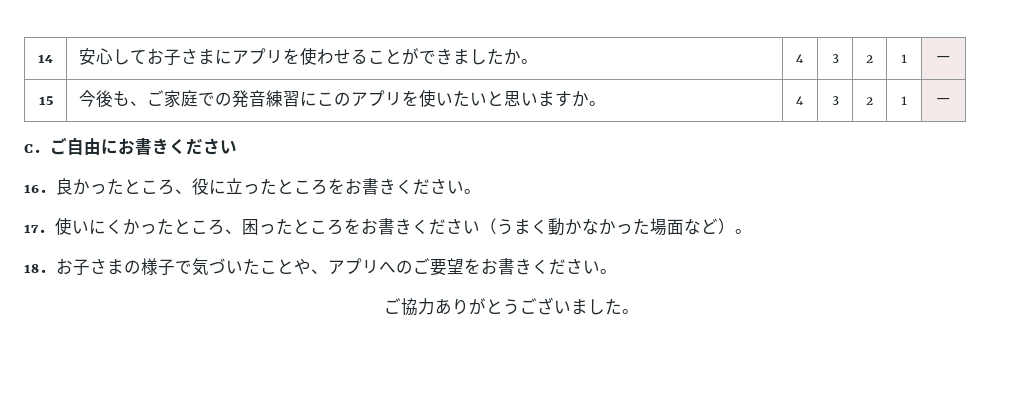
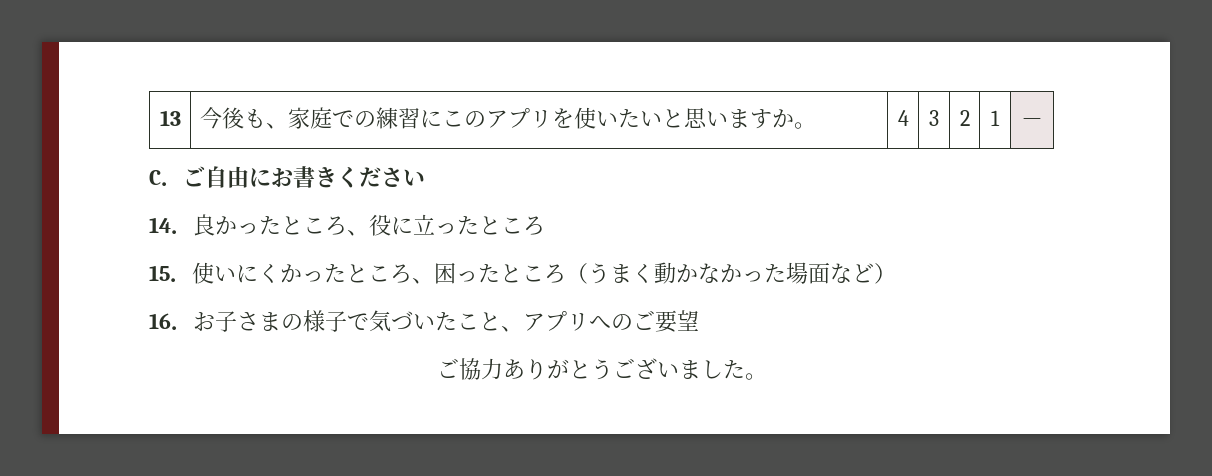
[38,54,53,63] [79,48,539,66] [796,54,804,63] [831,54,839,63] [866,55,873,63] [901,54,907,63] [935,56,952,63] [38,96,53,105] 14 | 安心してお子さまにアプリを使わせることができましたか。 | 4 | 3 | 2 | 1 | － // 15 -> [159,110,181,126] 13
[147,90,165,106] ご -> (288, 126) none
[232,90,267,108] 発音 -> (376, 119) none
[24,184,39,193] 16 -> [149,217,171,233] 14
[328,178,481,195] [24,224,39,233] をお書きください。 // 17 -> [149,265,170,281] // 15
[344,218,480,235] をお書きください -> (566, 273) none
[735,229,752,234] [24,264,39,273] 。 // 18 -> [149,313,171,329] // 16
[294,258,311,275] や -> (501, 321) none
[464,258,617,275] をお書きください。 -> (699, 320) none

